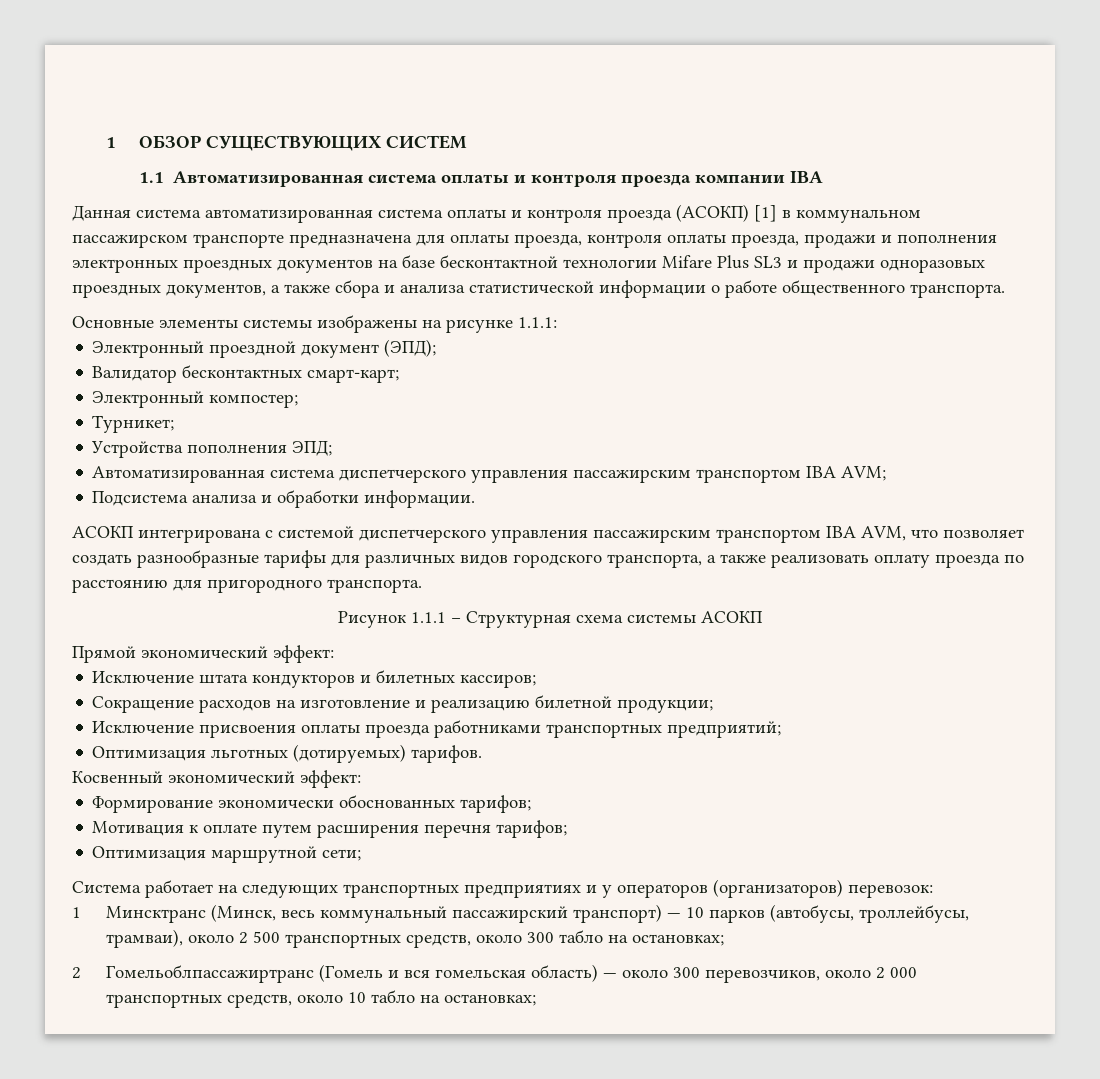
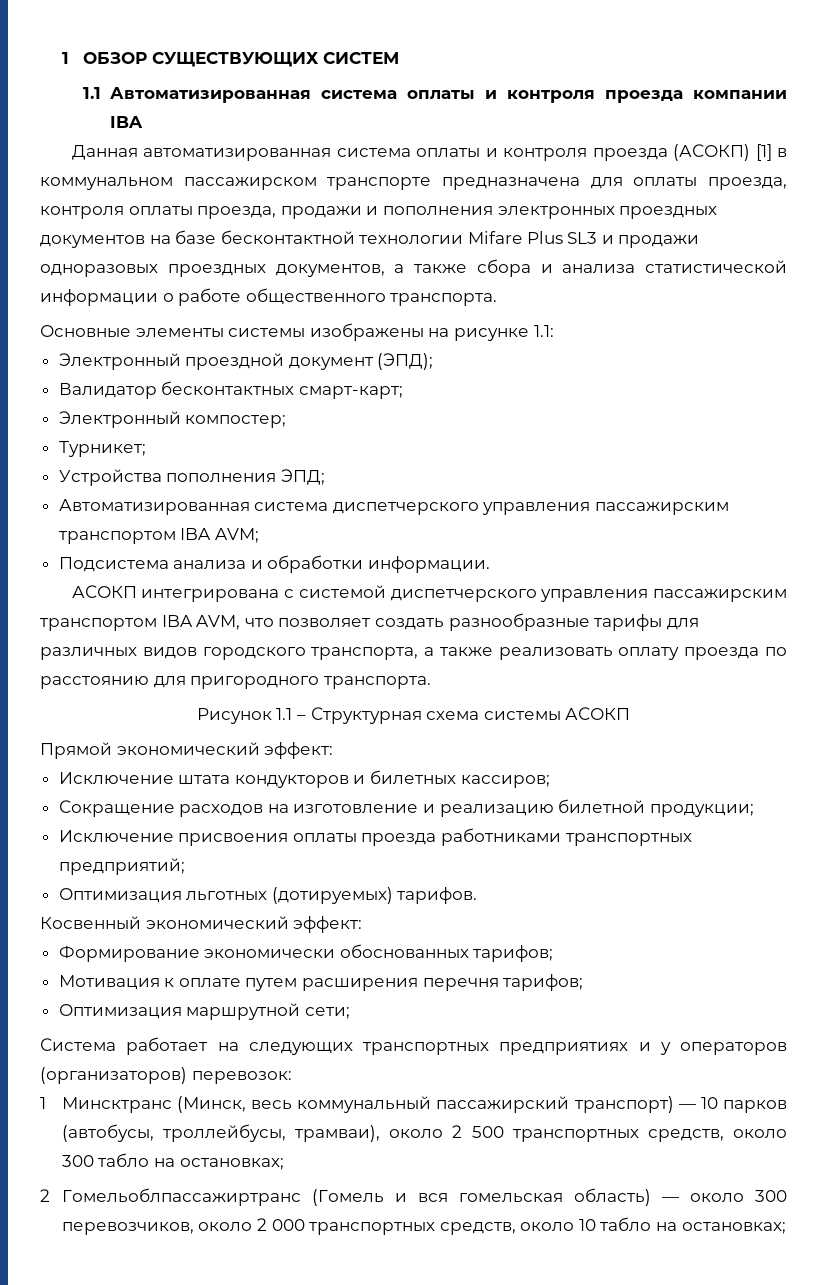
[136,209,201,218] система -> (138, 152) none
[518,317,557,328] 1.1.1: -> [533,325,554,337] 1.1:
[411,612,446,623] 1.1.1 -> [276,708,293,720] 1.1

